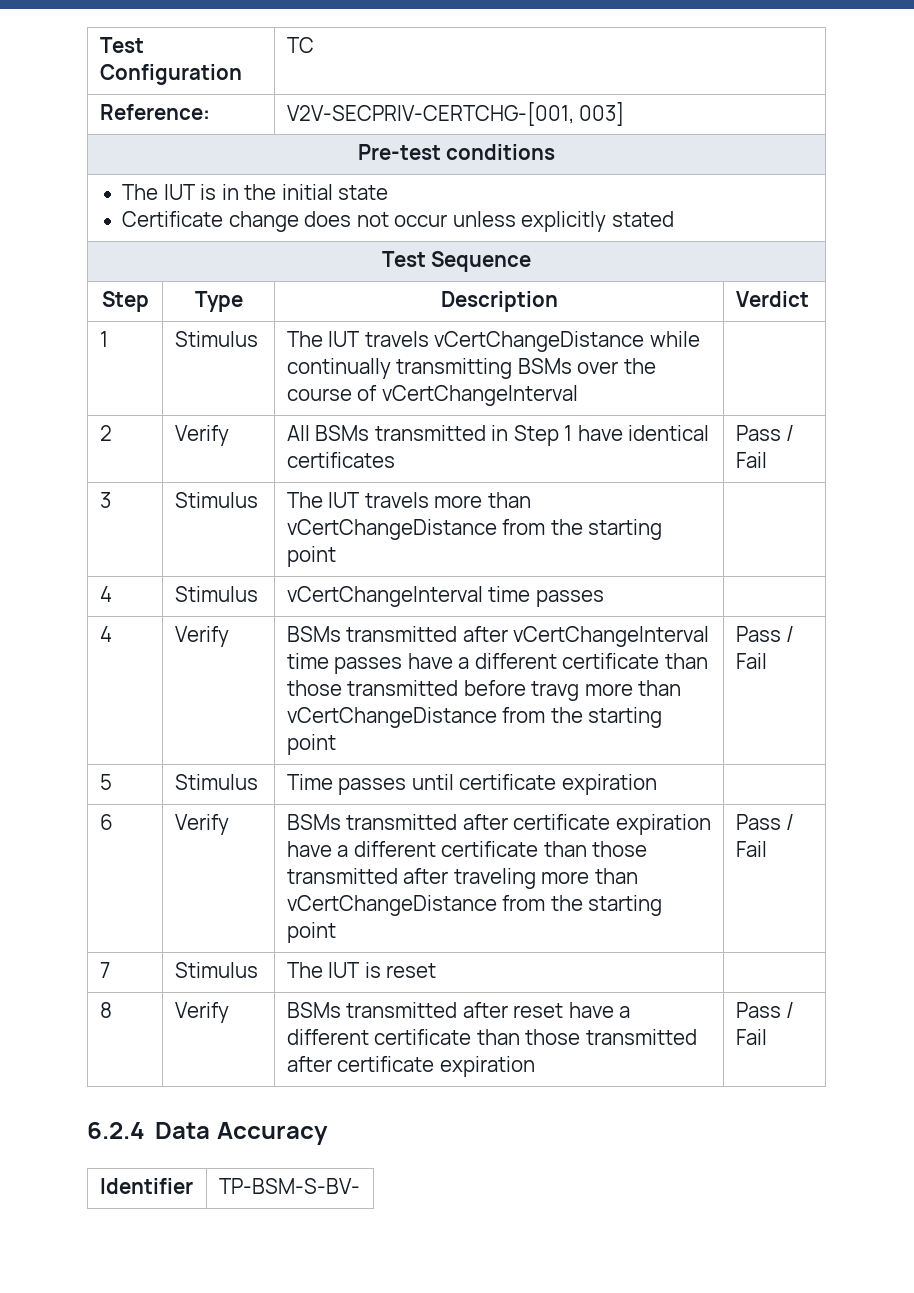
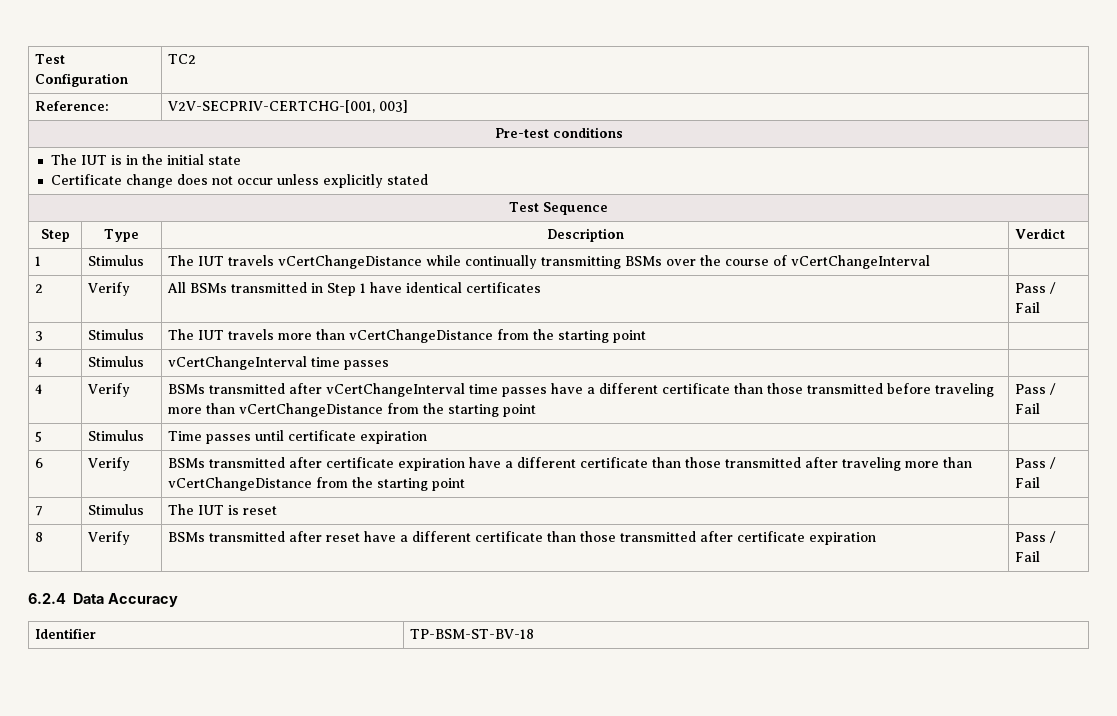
[286,37,314,53] TC -> [168,54,197,64] TC2
[531,681,580,701] travg -> [935,383,995,397] traveling
[218,1178,360,1194] TP-BSM-S-BV- -> [410,629,535,639] TP-BSM-ST-BV-18

